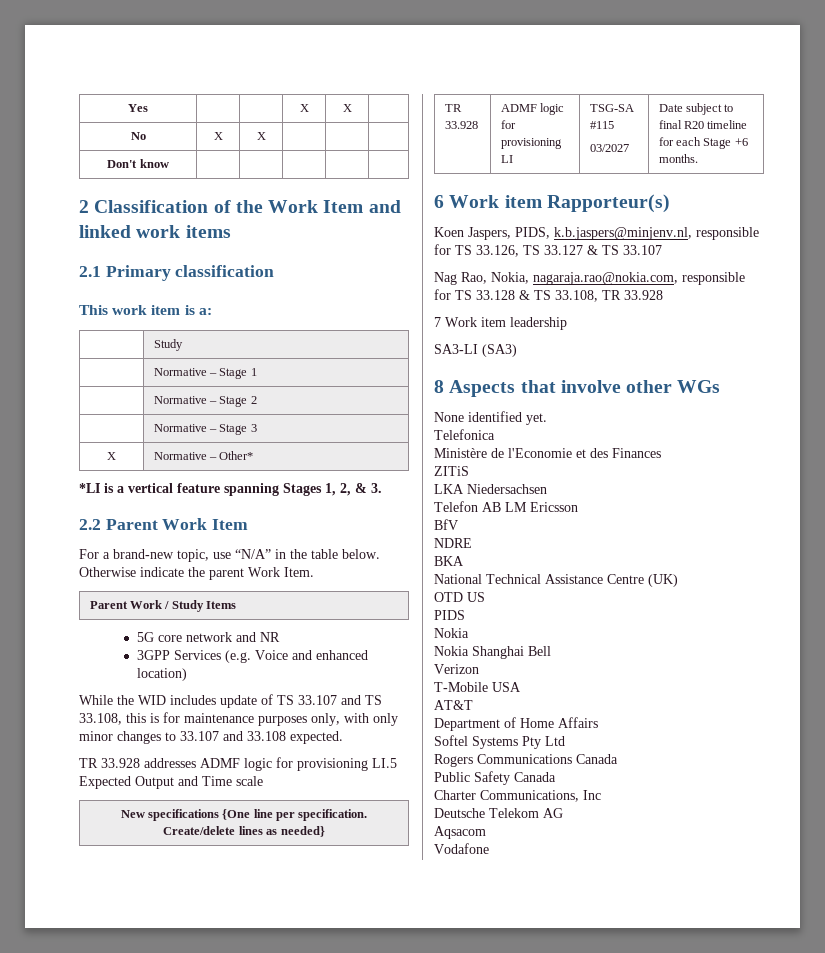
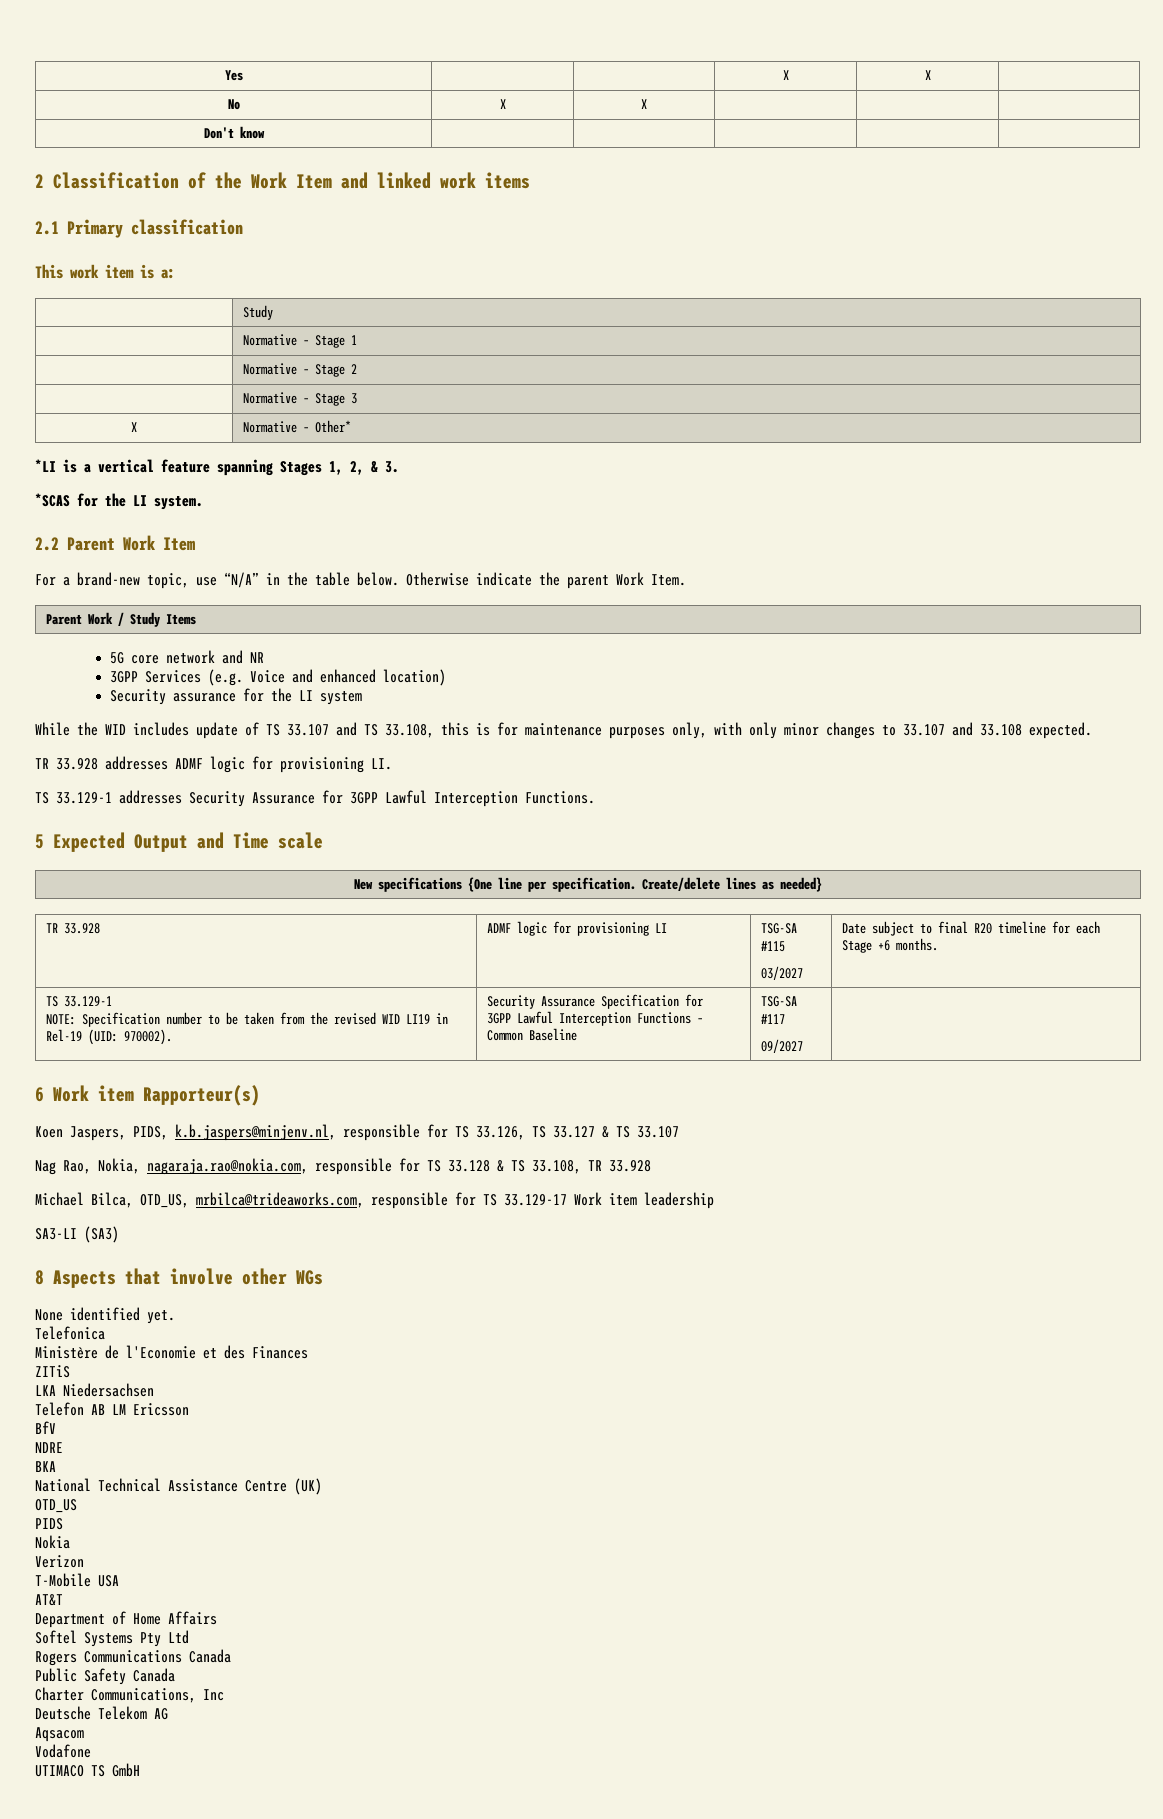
(382, 488) none -> [35,493,203,510] // *SCAS for the LI system.
(187, 674) none -> [110,688,363,705] // Security assurance for the LI system
[372,758,397,768] LI.5 -> [371,758,392,770] [35,790,595,807] [35,834,44,849] LI. // TS 33.129-1 addresses Security Assurance for 3GPP Lawful Interception Functions. // 5
(698, 158) none -> [45,996,112,1007] [45,1012,448,1027] [45,1029,172,1045] [486,994,703,1009] [486,1011,703,1026] [486,1028,577,1041] [760,996,797,1007] [760,1014,785,1024] [760,1039,803,1053] // TS 33.129-1 // NOTE: Specification number to be taken from the revised WID LI19 in Rel-19 (UID: 970002). | Security Assurance Specification for // 3GPP Lawful Interception Functions – Common Baseline | TSG-SA #117 // 09/2027 |
[434,317,441,327] 7 -> [35,1192,567,1209] Michael Bilca, OTD_US, mrbilca@trideaworks.com, responsible for TS 33.129-17
[434,592,485,602] OTD US -> [35,1499,77,1513] OTD_US
[434,646,551,659] // Nokia Shanghai Bell -> (70, 1542) none
(489, 848) none -> [35,1763,140,1777] // UTIMACO TS GmbH

